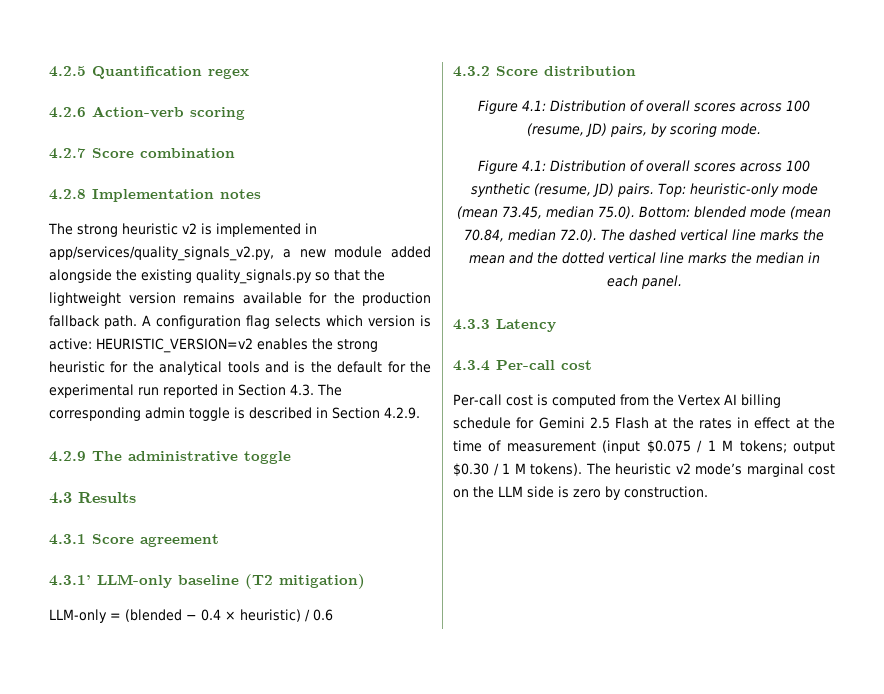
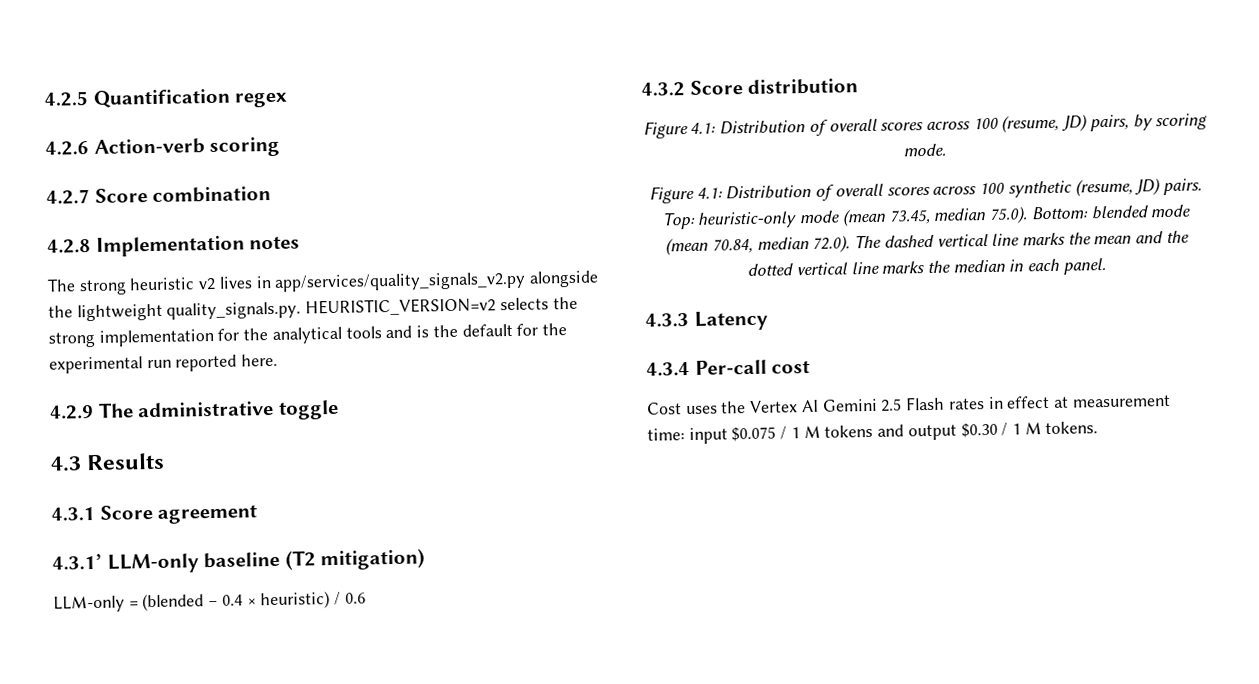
[201,223,317,237] [49,246,431,261] [49,269,385,284] [49,292,431,306] [49,315,431,329] [49,338,308,353] is implemented in app/services/quality_signals_v2.py, a new module added alongside the existing quality_signals.py so that the lightweight version remains available for the production fallback path. A configuration flag selects which version is active: HEURISTIC_VERSION=v2 enables -> [218,270,600,292] [48,297,549,322] lives in app/services/quality_signals_v2.py alongside the lightweight quality_signals.py. HEURISTIC_VERSION=v2 selects
[49,361,105,373] heuristic -> [98,328,214,347] implementation
[222,384,342,396] [49,407,420,421] in Section 4.3. The corresponding admin toggle is described in Section 4.2.9. -> [241,353,279,367] here.
[453,394,781,408] [453,417,535,429] Per-call cost is computed from the Vertex AI billing schedule for -> [647,399,819,415] Cost uses the Vertex AI
[654,417,694,429] at the -> (946, 403) none
[814,417,835,429] [453,440,641,454] the time of measurement (input -> [1071,394,1171,408] [647,427,728,445] measurement time: input
[739,440,787,453] tokens; -> [824,424,905,438] tokens and
[530,463,835,477] [453,486,708,500] tokens). The heuristic v2 mode’s marginal cost on the LLM side is zero by construction. -> [1045,421,1099,435] tokens.

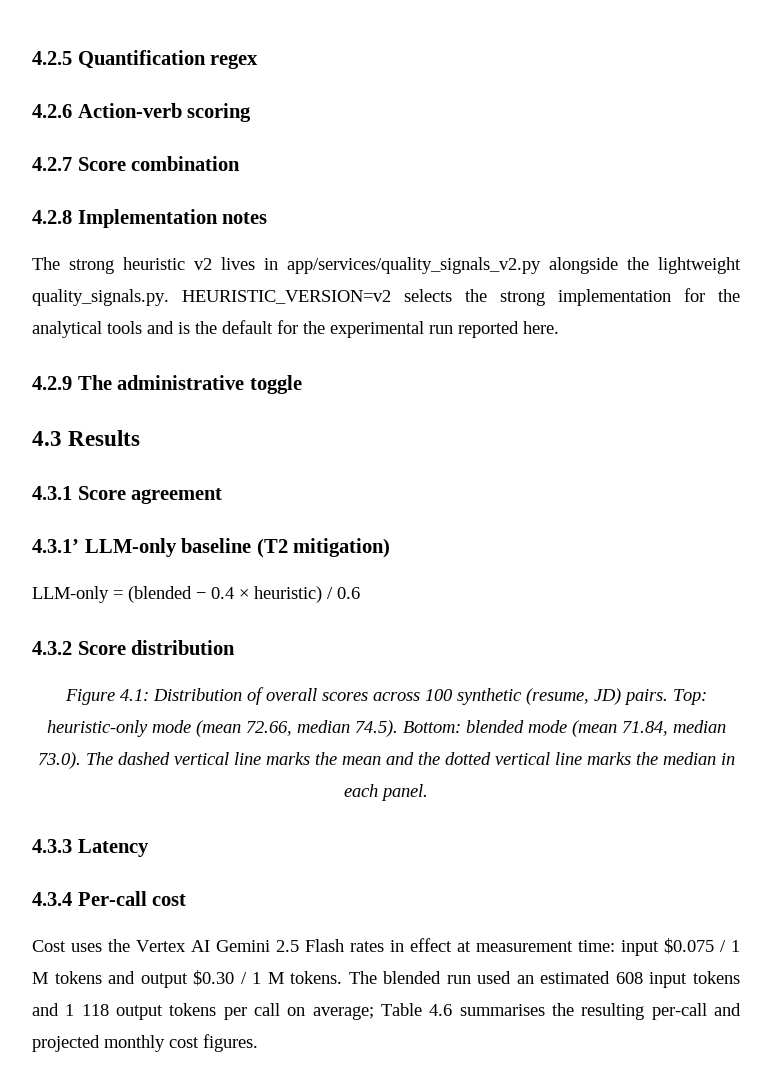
[642,113,1208,139] [903,143,946,157] // Figure 4.1: Distribution of overall scores across 100 (resume, JD) pairs, by scoring mode. -> (236, 647) none
[888,206,1029,225] 73.45, median 75.0). -> [245,720,398,737] 72.66, median 74.5).
[711,235,851,254] 70.84, median 72.0). -> [621,720,726,736] [37,752,81,769] 71.84, median 73.0).
(1099, 428) none -> [348,971,740,988] [32,1003,742,1020] [32,1034,258,1052] The blended run used an estimated 608 input tokens and 1 118 output tokens per call on average; Table 4.6 summarises the resulting per-call and projected monthly cost figures.

